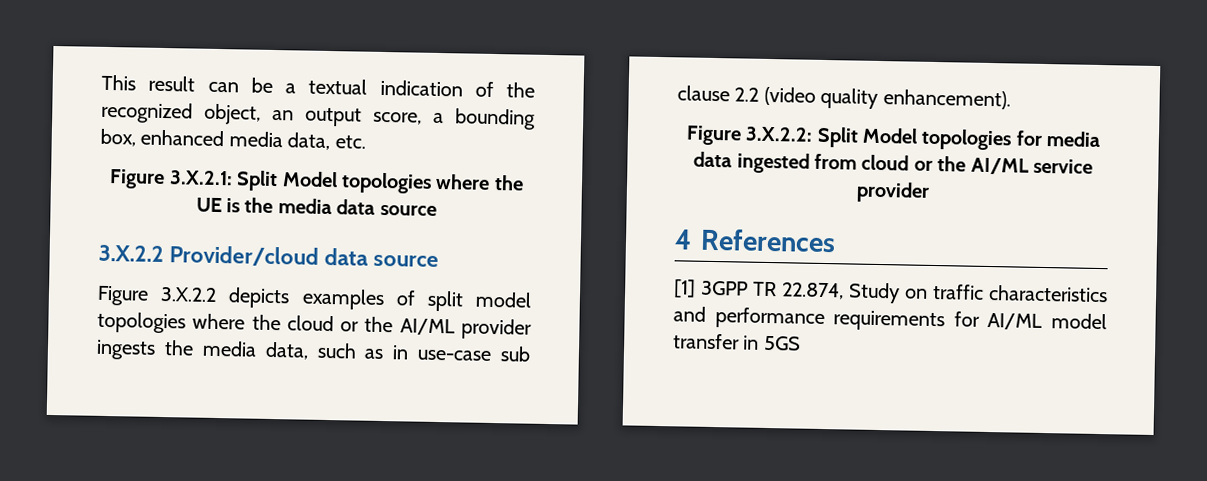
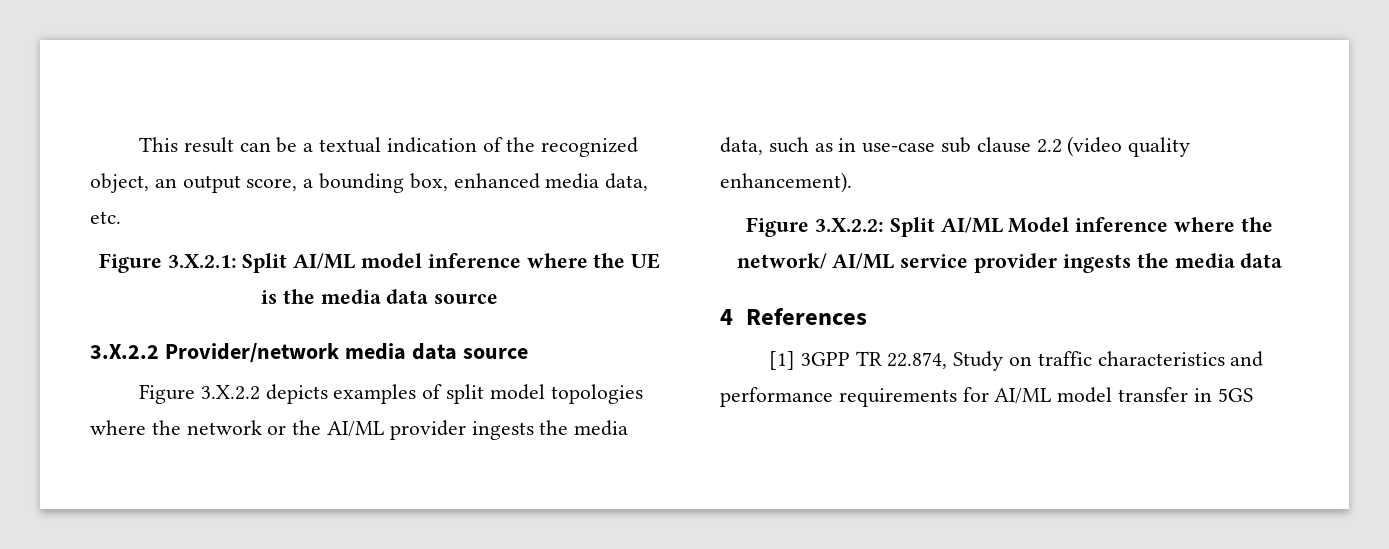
[281,171,432,194] Model topologies -> [293,253,521,269] AI/ML model inference
[169,245,320,267] Provider/cloud -> [164,343,406,363] Provider/network media
[286,315,334,332] cloud -> [186,420,262,435] network
[862,127,1102,151] [693,151,967,174] Model topologies for media data ingested from cloud or the -> [940,217,1273,233] [736,253,827,269] AI/ML Model inference where the network/
(930, 192) none -> [1062,253,1283,273] ingests the media data

